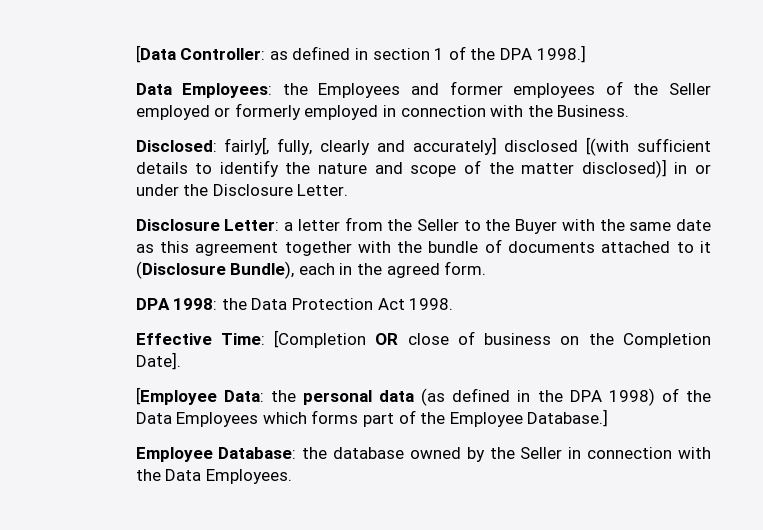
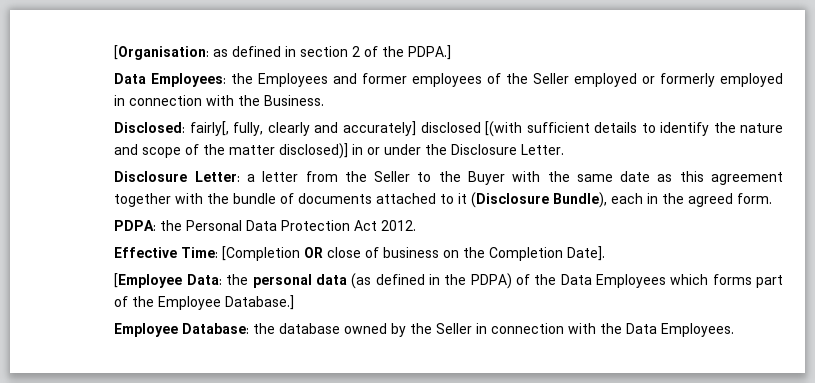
[135,45,266,63] [Data Controller: -> [114,45,210,60] [Organisation:
[434,45,586,63] 1 of the DPA 1998.] -> [352,45,452,60] 2 of the PDPA.]
[135,298,247,310] DPA 1998: the -> [114,220,243,231] PDPA: the Personal
[409,298,454,310] 1998. -> [381,220,417,231] 2012.
[569,388,655,406] DPA 1998) -> [470,273,512,289] PDPA)

